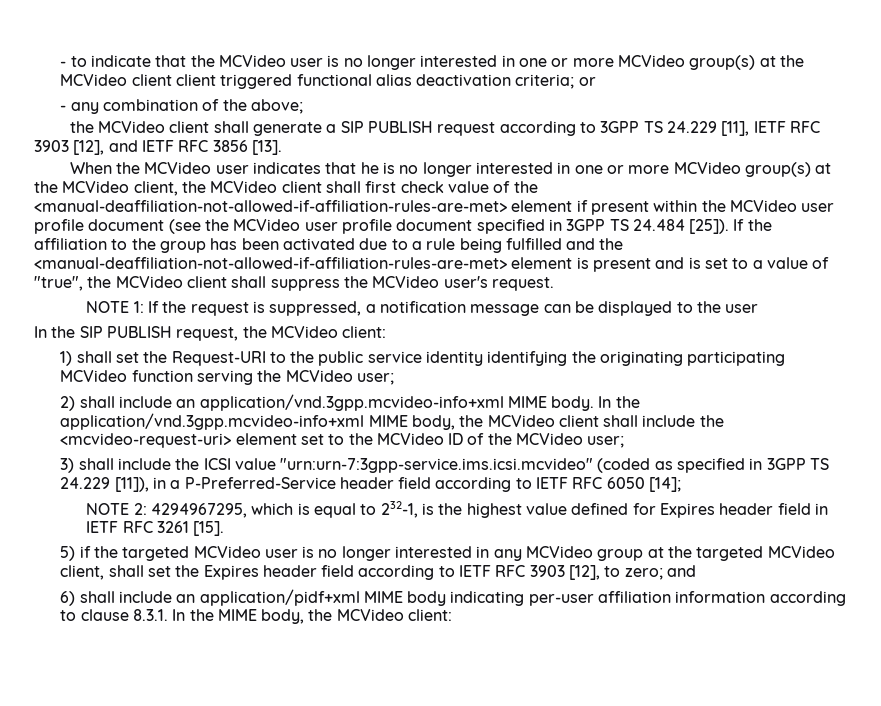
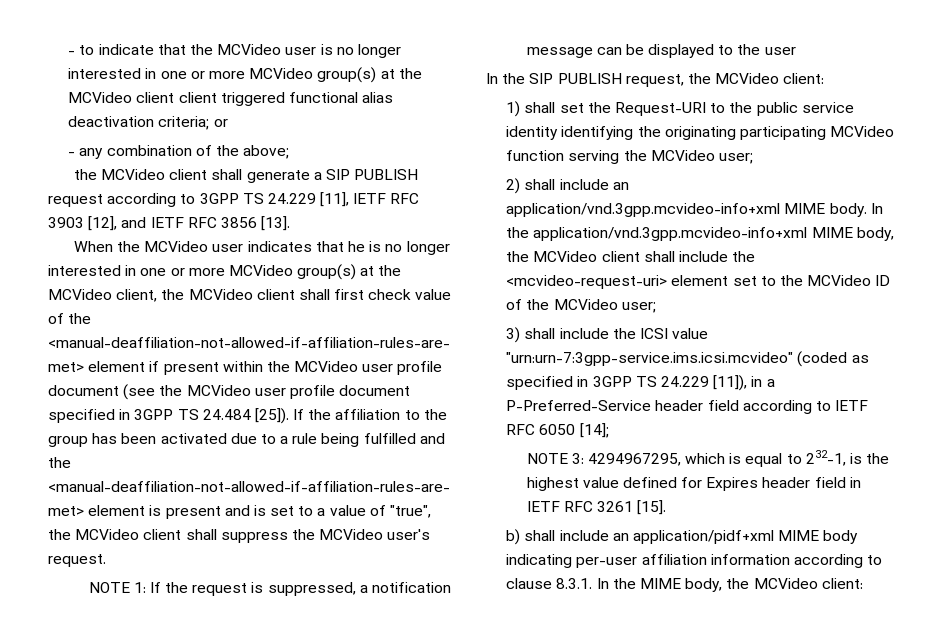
[133,503,147,515] 2: -> [571,453,584,464] 3:
[60,546,835,561] [60,565,697,580] [60,591,76,606] 5) if the targeted MCVideo user is no longer interested in any MCVideo group at the targeted MCVideo client, shall set the Expires header field according to IETF RFC 3903 [12], to zero; and // 6) -> [506,529,521,545] b)

